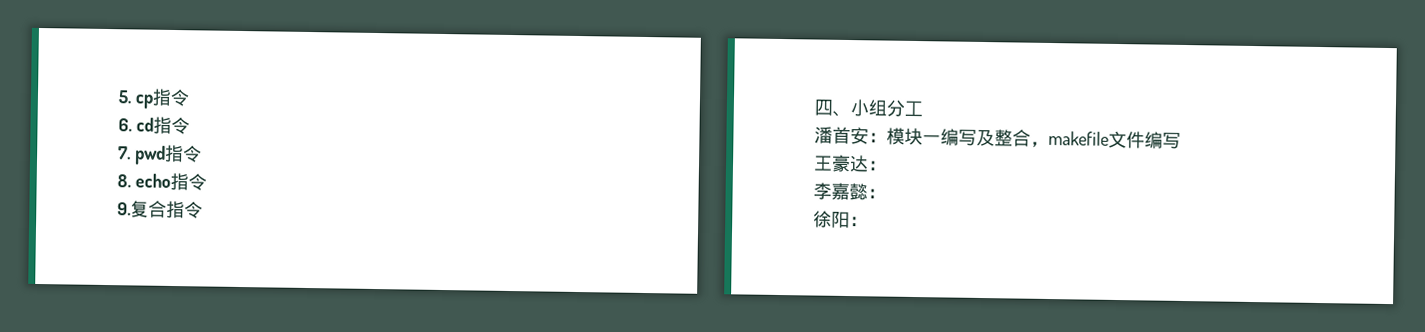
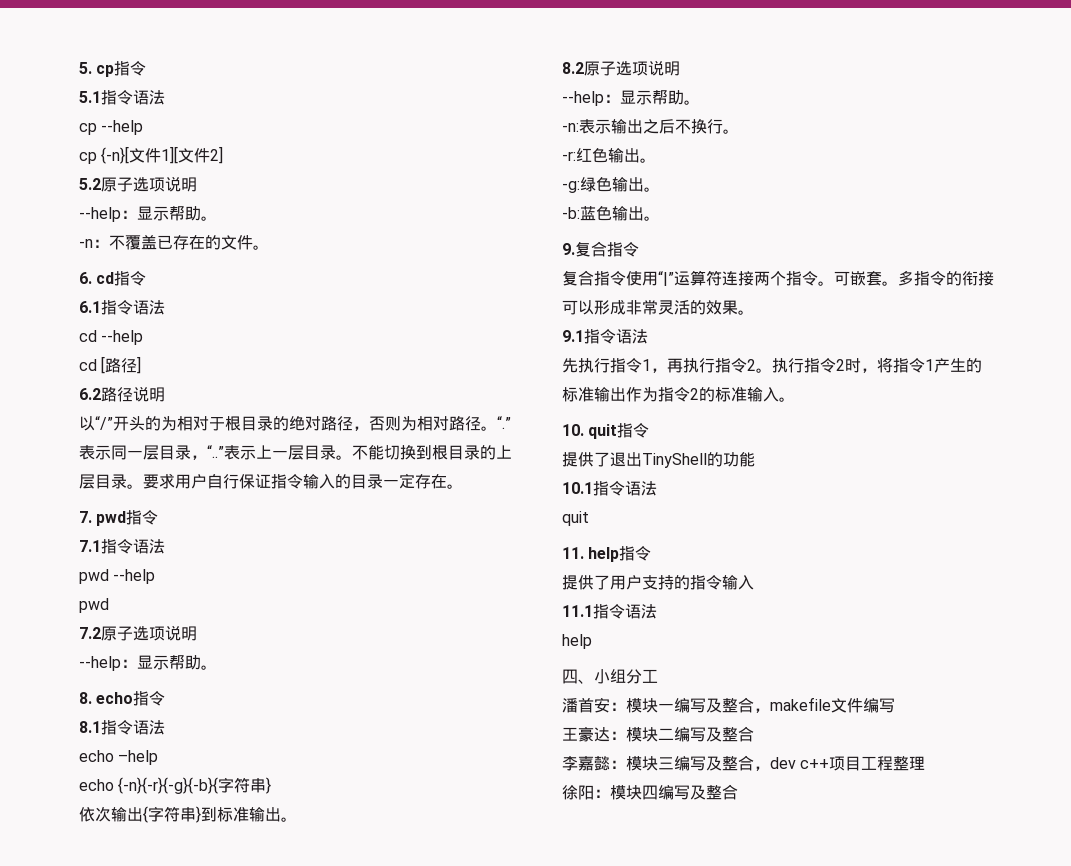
[118,116,190,135] [118,144,202,165] [117,172,207,191] [117,200,203,219] 6. cd指令 // 7. pwd指令 // 8. echo指令 // 9.复合指令 -> [79,90,165,105] [79,120,144,135] [79,146,224,164] [79,176,197,192] [79,206,217,222] [79,235,269,250] [79,271,147,286] [79,300,165,315] [79,330,144,345] [79,356,142,374] [79,386,165,402] [79,416,511,431] [79,445,512,460] [79,473,463,489] [79,510,159,526] [79,539,165,554] [79,569,156,584] [79,598,109,613] [79,625,197,641] [79,655,217,671] [79,691,166,706] [79,720,165,735] [79,750,159,765] [79,777,272,794] [79,806,297,823] [562,60,680,76] [562,90,700,106] [562,119,739,134] [562,148,656,163] [562,177,660,193] [562,206,660,221] [562,241,639,257] [562,270,994,286] [562,300,754,315] [562,329,648,344] [562,357,982,373] [562,387,795,402] [562,423,650,439] [562,452,755,468] [562,481,657,496] [562,511,589,526] [562,546,652,562] [562,575,754,590] [562,604,657,619] [562,634,592,649] 5.1指令语法 // cp --help // cp {-n}[文件1][文件2] // 5.2原子选项说明 // --help：显示帮助。 // -n：不覆盖已存在的文件。 // 6. cd指令 // 6.1指令语法 // cd --help // cd [路径] // 6.2路径说明 // 以“/”开头的为相对于根目录的绝对路径，否则为相对路径。“.”表示同一层目录，“..”表示上一层目录。不能切换到根目录的上层目录。要求用户自行保证指令输入的目录一定存在。 // 7. pwd指令 // 7.1指令语法 // pwd --help // pwd // 7.2原子选项说明 // --help：显示帮助。 // 8. echo指令 // 8.1指令语法 // echo –help // echo {-n}{-r}{-g}{-b}{字符串} // 依次输出{字符串}到标准输出。 // 8.2原子选项说明 // --help：显示帮助。 // -n:表示输出之后不换行。 // -r:红色输出。 // -g:绿色输出。 // -b:蓝色输出。 // 9.复合指令 // 复合指令使用“|”运算符连接两个指令。可嵌套。多指令的衔接可以形成非常灵活的效果。 // 9.1指令语法 // 先执行指令1，再执行指令2。执行指令2时，将指令1产生的标准输出作为指令2的标准输入。 // 10. quit指令 // 提供了退出TinyShell的功能 // 10.1指令语法 // quit // 11. help指令 // 提供了用户支持的指令输入 // 11.1指令语法 // help
[813,182,886,201] [813,210,868,229] // 李嘉懿： // 徐阳： -> [626,726,754,742] [562,755,926,771] [562,784,738,800] 模块二编写及整合 // 李嘉懿：模块三编写及整合，dev c++项目工程整理 // 徐阳：模块四编写及整合

